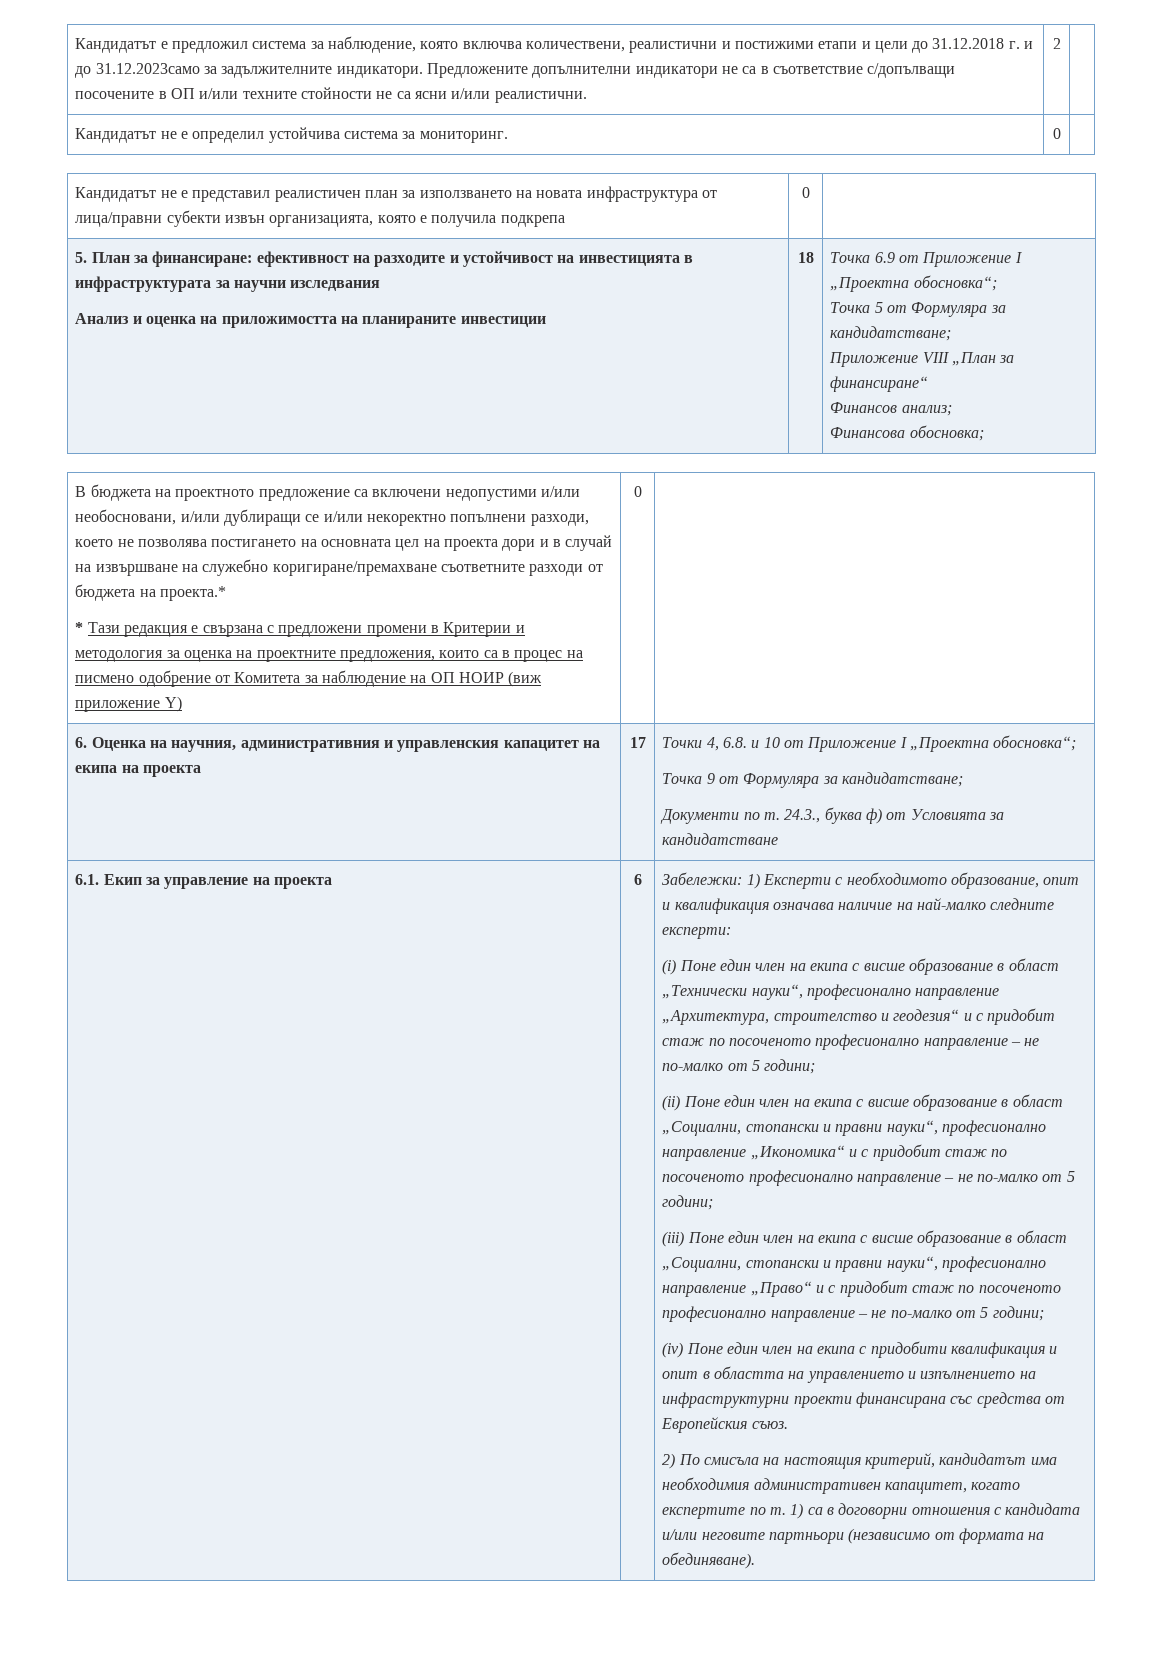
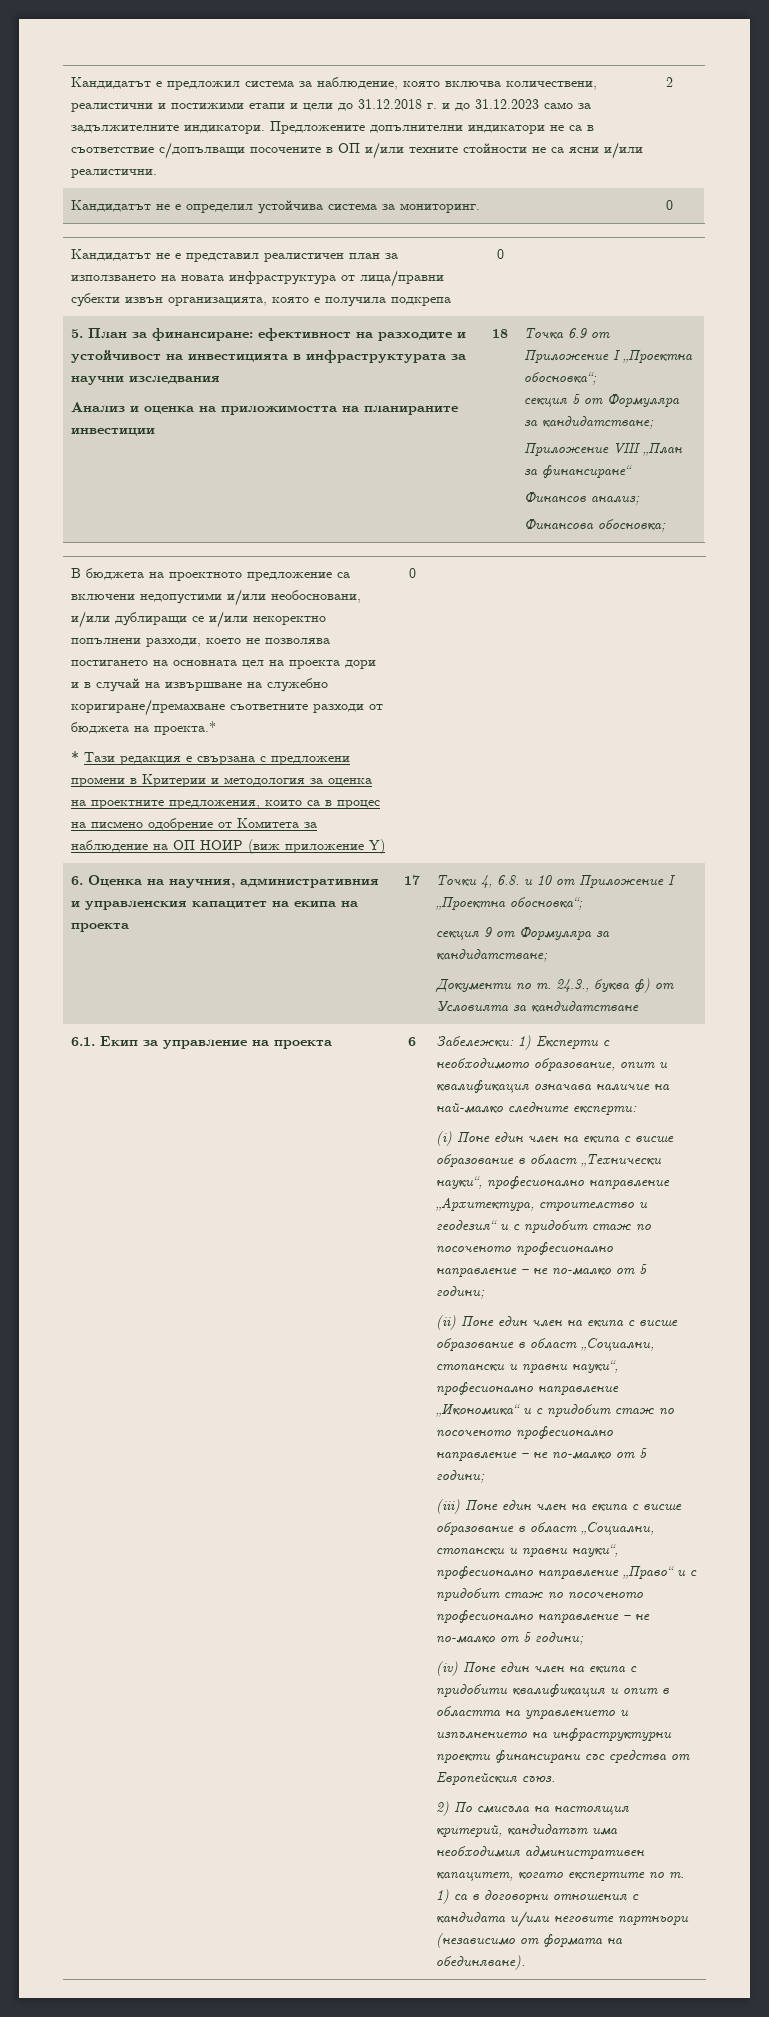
[95,63,200,74] 31.12.2023само -> [475,99,574,109] 31.12.2023 само
[830,302,871,313] Точка -> [524,398,568,407] секция
[662,773,703,784] Точка -> [436,931,480,940] секция
[855,1392,946,1408] финансирана -> [495,1750,582,1764] финансирани

